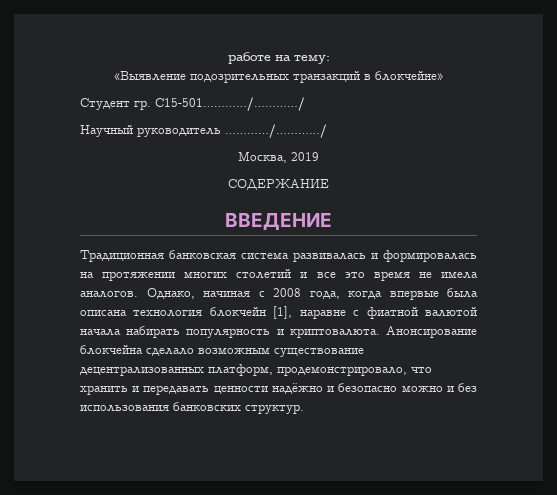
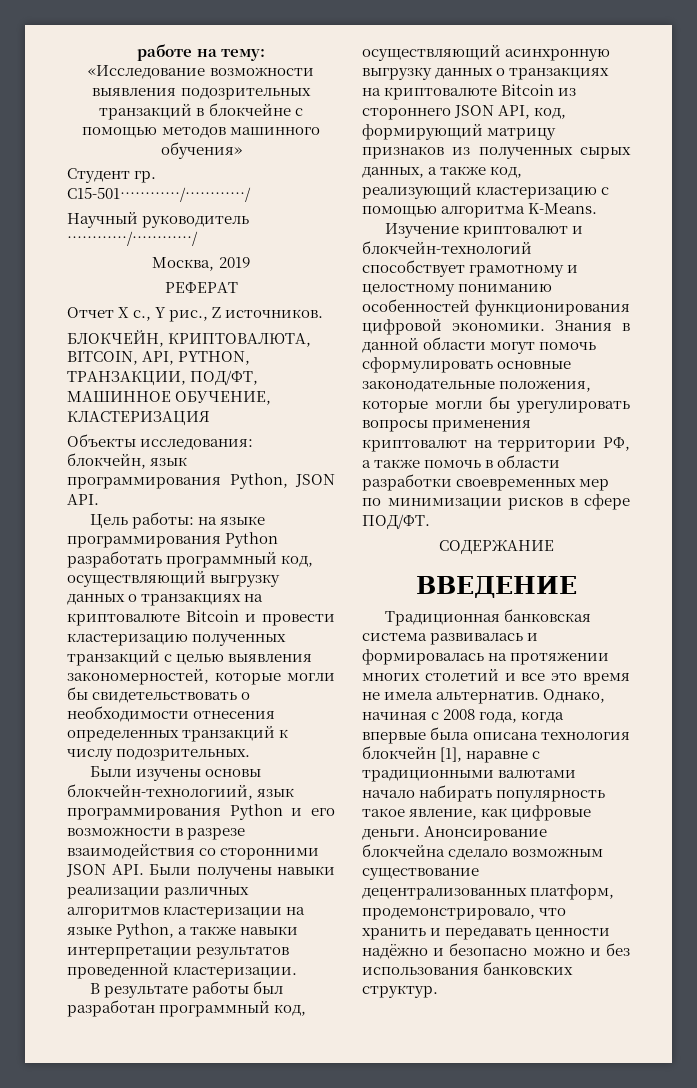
[113,71,444,83] «Выявление подозрительных транзакций в блокчейне» -> [88,65,314,79] [92,88,311,100] [99,103,303,120] [82,127,320,138] [160,142,242,159] «Исследование возможности выявления подозрительных транзакций в блокчейне с помощью методов машинного обучения»
(319, 156) none -> [164,282,238,293] [67,307,324,322] [67,330,312,347] [67,351,251,365] [67,370,259,386] [67,391,272,405] [67,411,210,426] [67,434,254,450] [67,453,188,469] [67,473,335,489] [67,494,99,505] [90,512,266,529] [67,532,279,548] [67,551,314,568] [67,570,281,587] [67,593,264,606] [67,610,335,626] [67,633,287,646] [67,649,313,666] [67,668,335,685] [67,687,251,703] [67,706,276,722] [67,725,289,742] [67,749,251,761] [90,766,262,781] [67,784,295,800] [67,804,335,820] [67,827,246,840] [67,843,320,860] [66,864,335,879] [67,887,250,899] [67,906,306,919] [67,923,299,939] [67,947,290,959] [67,962,298,979] [90,981,284,998] [67,1000,307,1017] [362,44,611,61] [362,67,610,80] [362,84,577,100] [362,105,567,120] [362,123,557,140] [362,146,631,159] [362,166,523,178] [362,182,610,199] [362,203,598,218] [385,223,584,238] [362,241,532,254] [362,260,579,277] [362,284,553,296] [362,299,630,316] [362,318,630,335] [362,337,597,354] [362,357,572,373] [362,380,592,392] [362,396,630,413] [362,420,532,432] [362,437,630,452] [362,455,561,468] [362,474,610,491] [362,494,630,510] [362,514,430,530] // РЕФЕРАТ // Отчет Х с., Y рис., Z источников. // БЛОКЧЕЙН, КРИПТОВАЛЮТА, BITCOIN, API, PYTHON, ТРАНЗАКЦИИ, ПОД/ФТ, МАШИННОЕ ОБУЧЕНИЕ, КЛАСТЕРИЗАЦИЯ // Объекты исследования: блокчейн, язык программирования Python, JSON API. // Цель работы: на языке программирования Python разработать программный код, осуществляющий выгрузку данных о транзакциях на криптовалюте Bitcoin и провести кластеризацию полученных транзакций с целью выявления закономерностей, которые могли бы свидетельствовать о необходимости отнесения определенных транзакций к числу подозрительных. // Были изучены основы блокчейн-технологиий, язык программирования Python и его возможности в разрезе взаимодействия со сторонними JSON API. Были получены навыки реализации различных алгоритмов кластеризации на языке Python, а также навыки интерпретации результатов проведенной кластеризации. // В результате работы был разработан программный код, осуществляющий асинхронную выгрузку данных о транзакциях на криптовалюте Bitcoin из стороннего JSON API, код, формирующий матрицу признаков из полученных сырых данных, а также код, реализующий кластеризацию с помощью алгоритма K-Means. // Изучение криптовалют и блокчейн-технологий способствует грамотному и целостному пониманию особенностей функционирования цифровой экономики. Знания в данной области могут помочь сформулировать основные законодательные положения, которые могли бы урегулировать вопросы применения криптовалют на территории РФ, а также помочь в области разработки своевременных мер по минимизации рисков в сфере ПОД/ФТ.
[80,291,138,298] аналогов. -> [436,692,540,704] альтернатив.
[366,307,477,319] [80,326,380,338] фиатной валютой начала набирать популярность и криптовалюта. -> [362,770,577,782] [362,785,606,802] [362,805,592,821] [362,829,420,840] традиционными валютами начало набирать популярность такое явление, как цифровые деньги.

